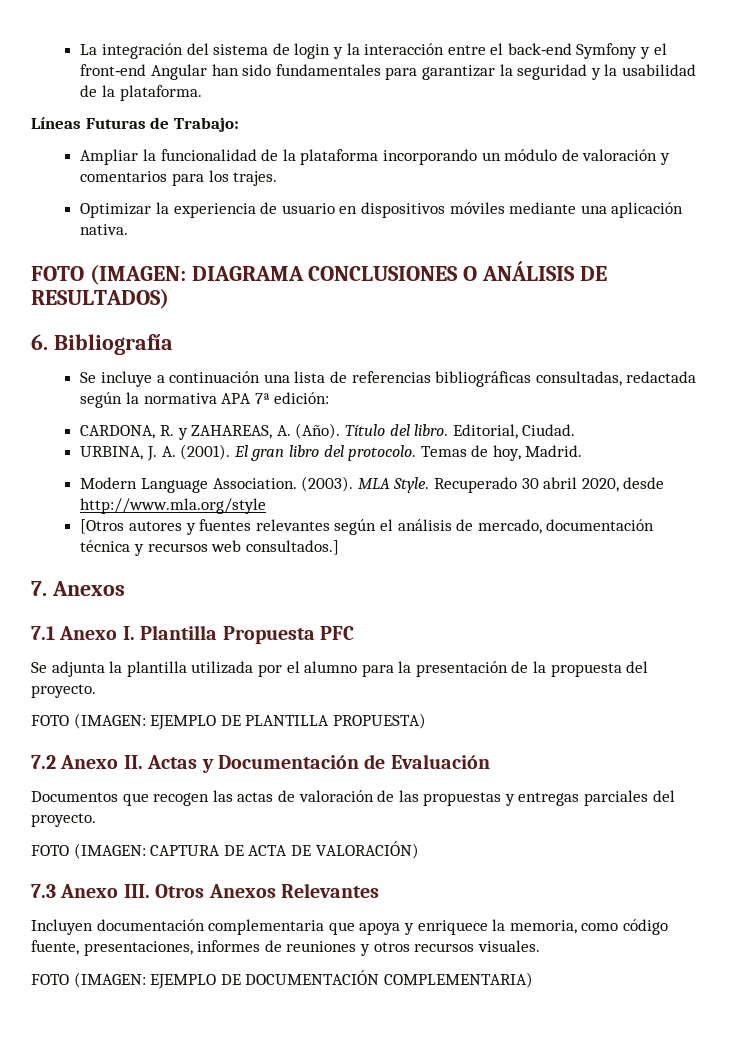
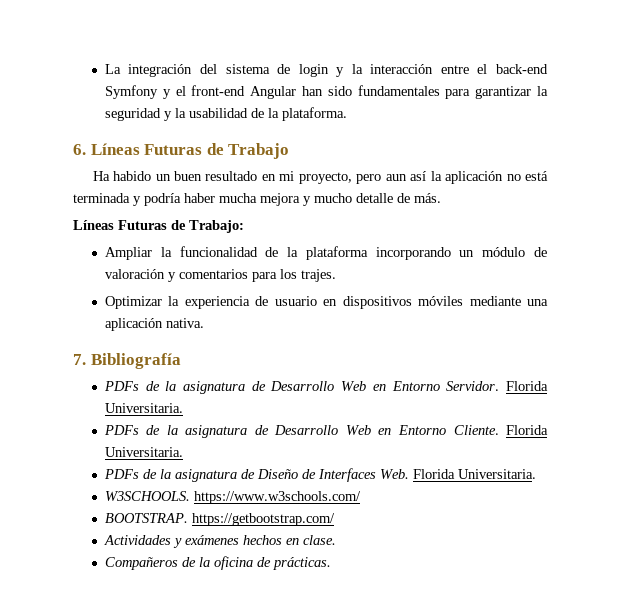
(202, 93) none -> [73,143,290,159] [92,171,548,184] [73,193,441,206] // 6. Líneas Futuras de Trabajo // Ha habido un buen resultado en mi proyecto, pero aun así la aplicación no está terminada y podría haber mucha mejora y mucho detalle de más.
[31,261,607,285] [31,288,169,309] [31,334,173,355] [80,371,697,387] [80,392,330,408] [80,423,576,440] [80,444,583,461] [80,476,665,493] [80,498,267,514] [80,519,655,535] [80,540,339,556] [31,581,125,596] [31,625,354,644] [31,661,649,677] [31,684,96,698] [31,713,426,730] [31,754,490,773] [31,790,675,806] [31,813,96,827] [31,841,419,859] [31,883,379,898] [31,919,668,935] [31,940,540,956] [31,970,533,989] FOTO (IMAGEN: DIAGRAMA CONCLUSIONES O ANÁLISIS DE RESULTADOS) // 6. Bibliografía // Se incluye a continuación una lista de referencias bibliográficas consultadas, redactada según la normativa APA 7ª edición: // CARDONA, R. y ZAHAREAS, A. (Año). Título del libro. Editorial, Ciudad. // URBINA, J. A. (2001). El gran libro del protocolo. Temas de hoy, Madrid. // Modern Language Association. (2003). MLA Style. Recuperado 30 abril 2020, desde http://www.mla.org/style // [Otros autores y fuentes relevantes según el análisis de mercado, documentación técnica y recursos web consultados.] // 7. Anexos // 7.1 Anexo I. Plantilla Propuesta PFC // Se adjunta la plantilla utilizada por el alumno para la presentación de la propuesta del proyecto. // FOTO (IMAGEN: EJEMPLO DE PLANTILLA PROPUESTA) // 7.2 Anexo II. Actas y Documentación de Evaluación // Documentos que recogen las actas de valoración de las propuestas y entregas parciales del proyecto. // FOTO (IMAGEN: CAPTURA DE ACTA DE VALORACIÓN) // 7.3 Anexo III. Otros Anexos Relevantes // Incluyen documentación complementaria que apoya y enriquece la memoria, como código fuente, presentaciones, informes de reuniones y otros recursos visuales. // FOTO (IMAGEN: EJEMPLO DE DOCUMENTACIÓN COMPLEMENTARIA) -> [73,353,181,369] [103,381,548,394] [104,403,183,413] [103,425,548,438] [104,447,183,457] [103,468,536,482] [104,491,361,504] [104,513,335,526] [103,535,336,548] [104,556,331,570] 7. Bibliografía // PDFs de la asignatura de Desarrollo Web en Entorno Servidor. Florida Universitaria. // PDFs de la asignatura de Desarrollo Web en Entorno Cliente. Florida Universitaria. // PDFs de la asignatura de Diseño de Interfaces Web. Florida Universitaria. // W3SCHOOLS. https://www.w3schools.com/ // BOOTSTRAP. https://getbootstrap.com/ // Actividades y exámenes hechos en clase. // Compañeros de la oficina de prácticas.

